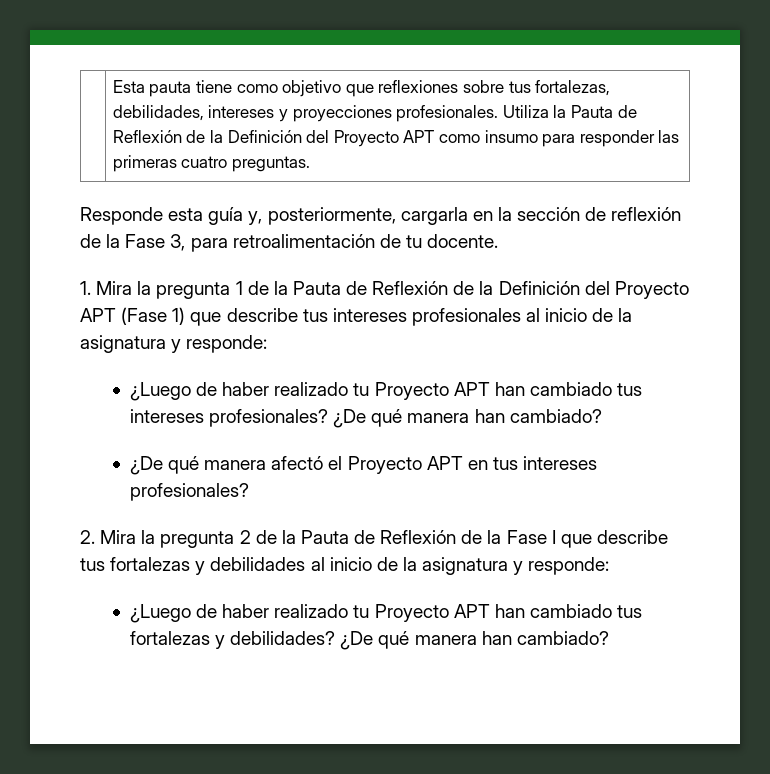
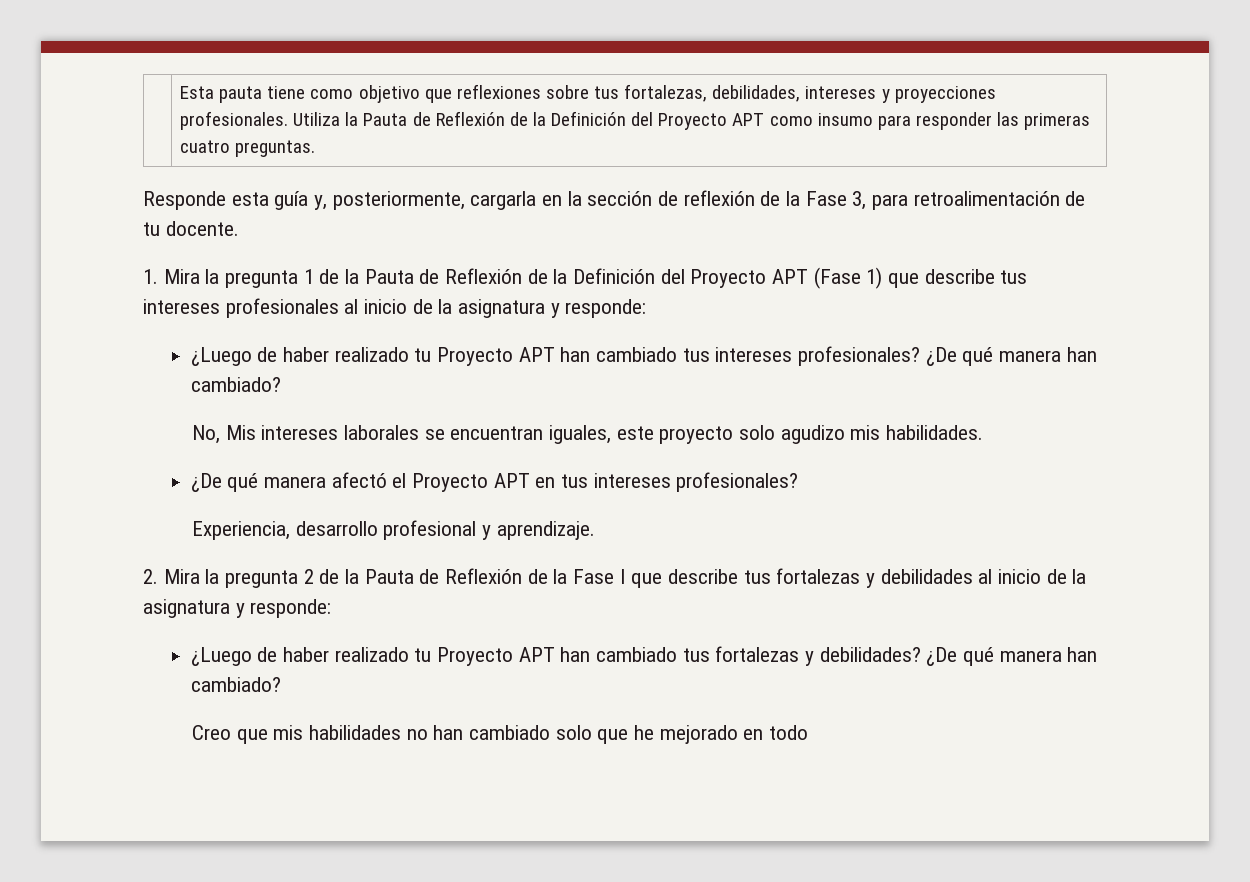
(602, 416) none -> [192,425,984,444] // No, Mis intereses laborales se encuentran iguales, este proyecto solo agudizo mis habilidades.
(249, 492) none -> [192,520,595,540] // Experiencia, desarrollo profesional y aprendizaje.
(609, 638) none -> [192,725,809,744] // Creo que mis habilidades no han cambiado solo que he mejorado en todo

